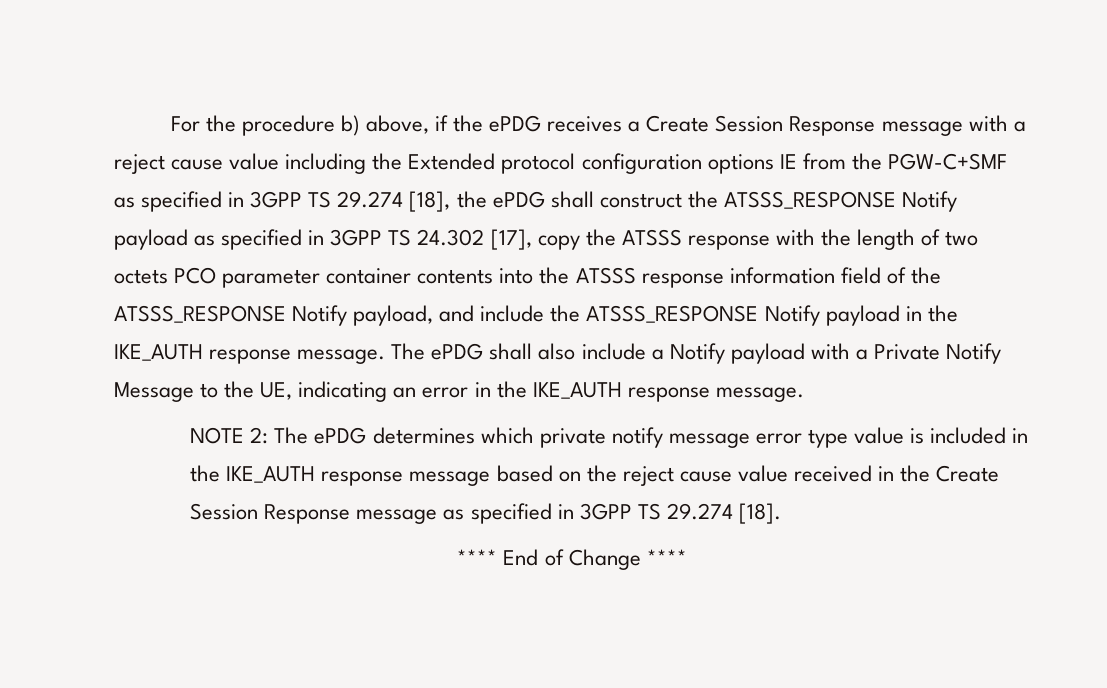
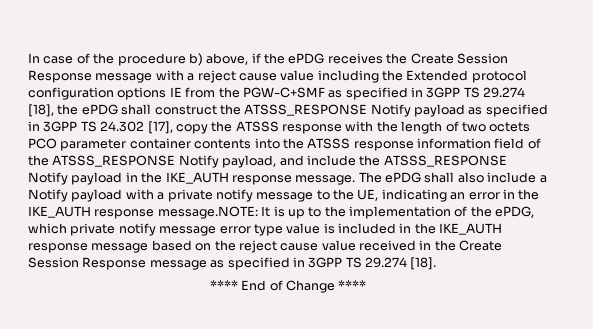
[170,116,200,132] For -> [28,53,90,64] In case of
[628,121,641,132] a -> [386,53,408,64] the
[873,343,1002,364] [114,382,194,402] Private Notify Message -> [167,189,314,202] private notify message
[715,387,804,402] [190,427,475,444] message. // NOTE 2: The ePDG determines -> [157,206,535,219] message.NOTE: It is up to the implementation of the ePDG,

